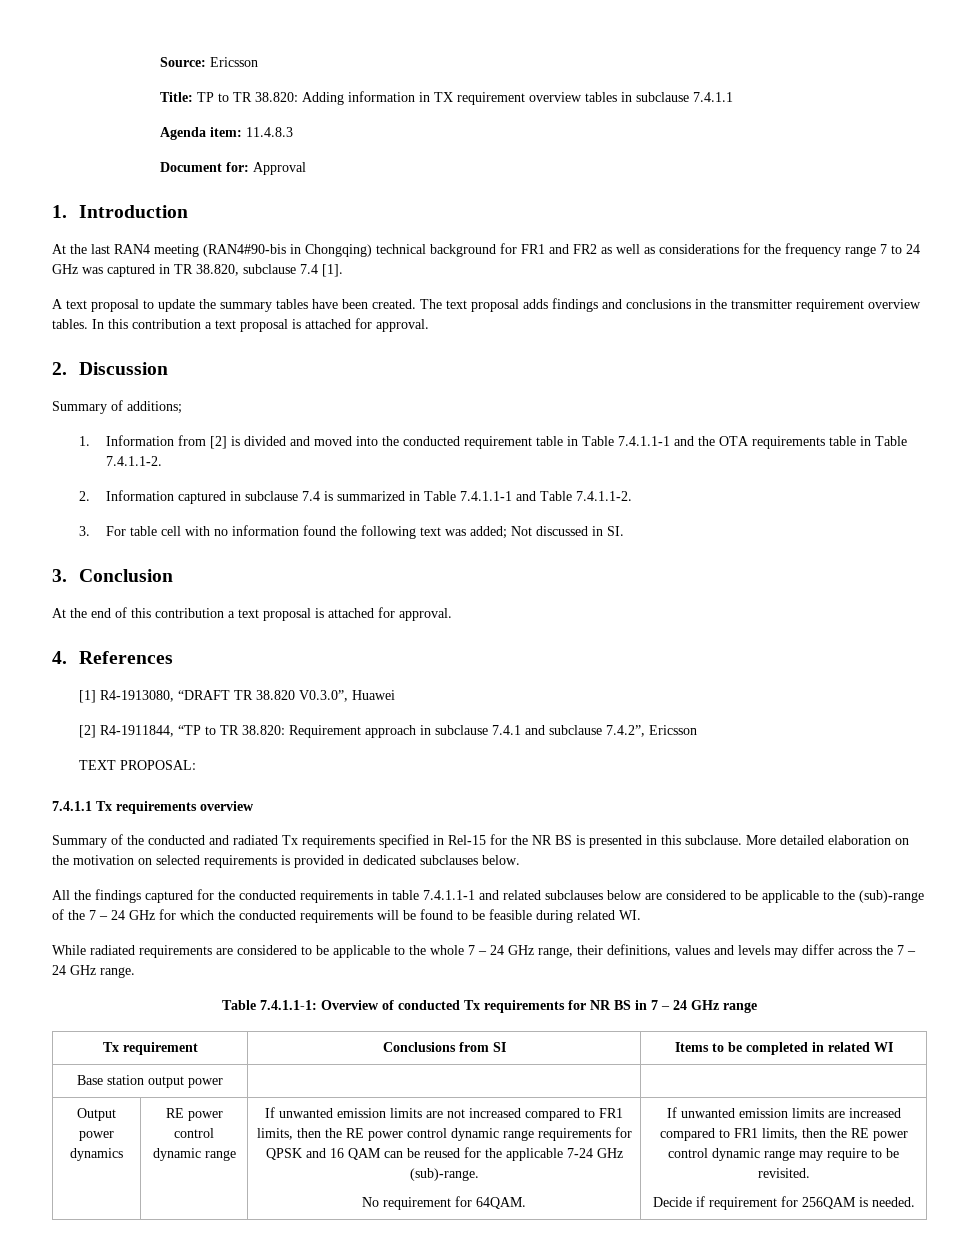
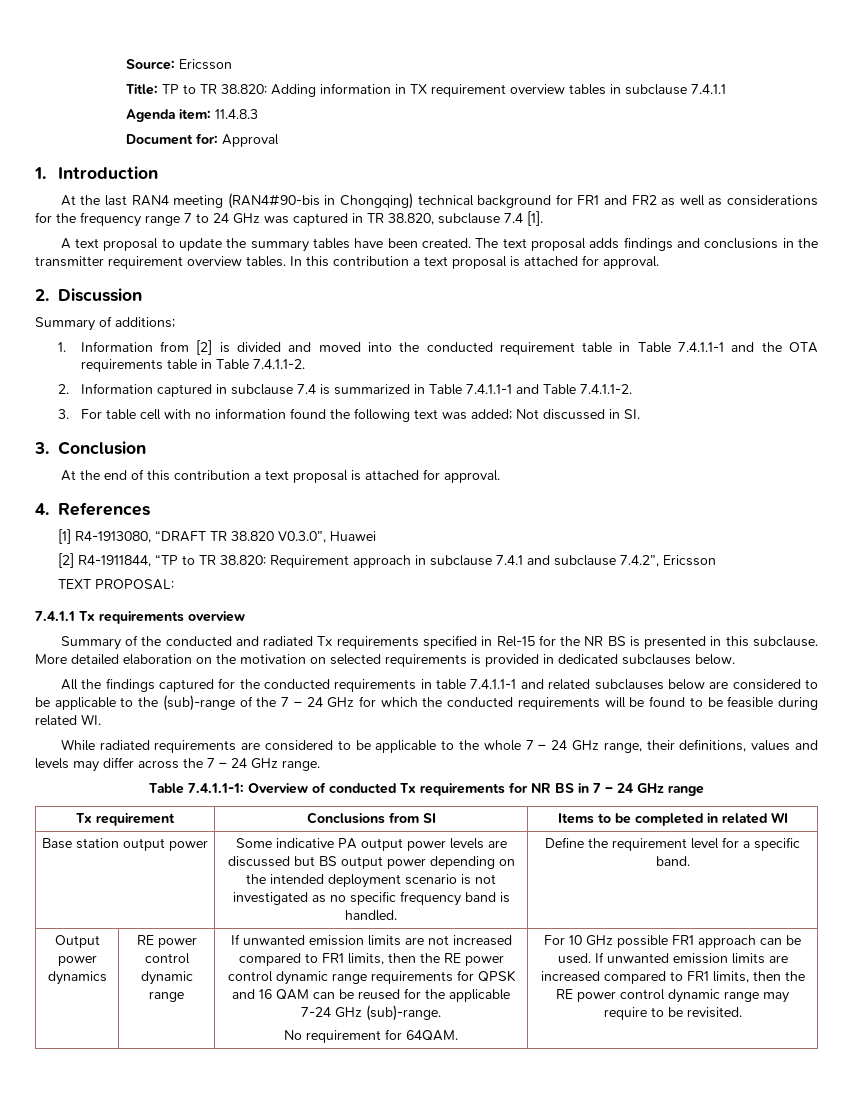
(223, 1083) | -> [235,838,507,851] [227,856,515,869] [246,874,496,888] [232,891,510,906] [345,910,397,921] [545,837,800,851] [655,856,690,866] Some indicative PA output power levels are discussed but BS output power depending on the intended deployment scenario is not investigated as no specific frequency band is handled. | Define the requirement level for a specific band.
(526, 1203) none -> [544,935,801,948] [557,953,591,964] For 10 GHz possible FR1 approach can be used.
[652,1196,915,1210] // Decide if requirement for 256QAM is needed. -> (742, 1012) none

